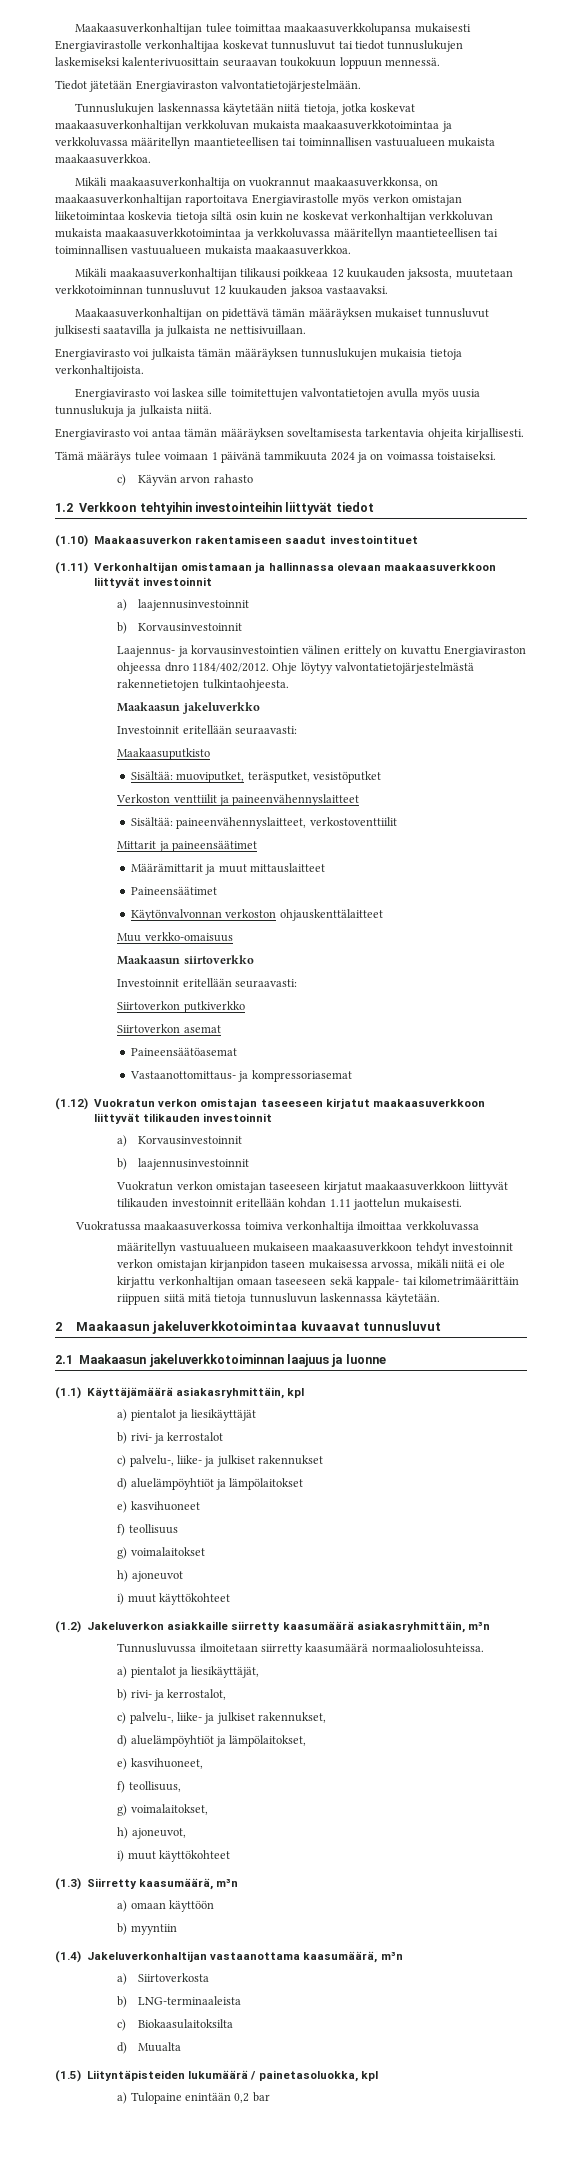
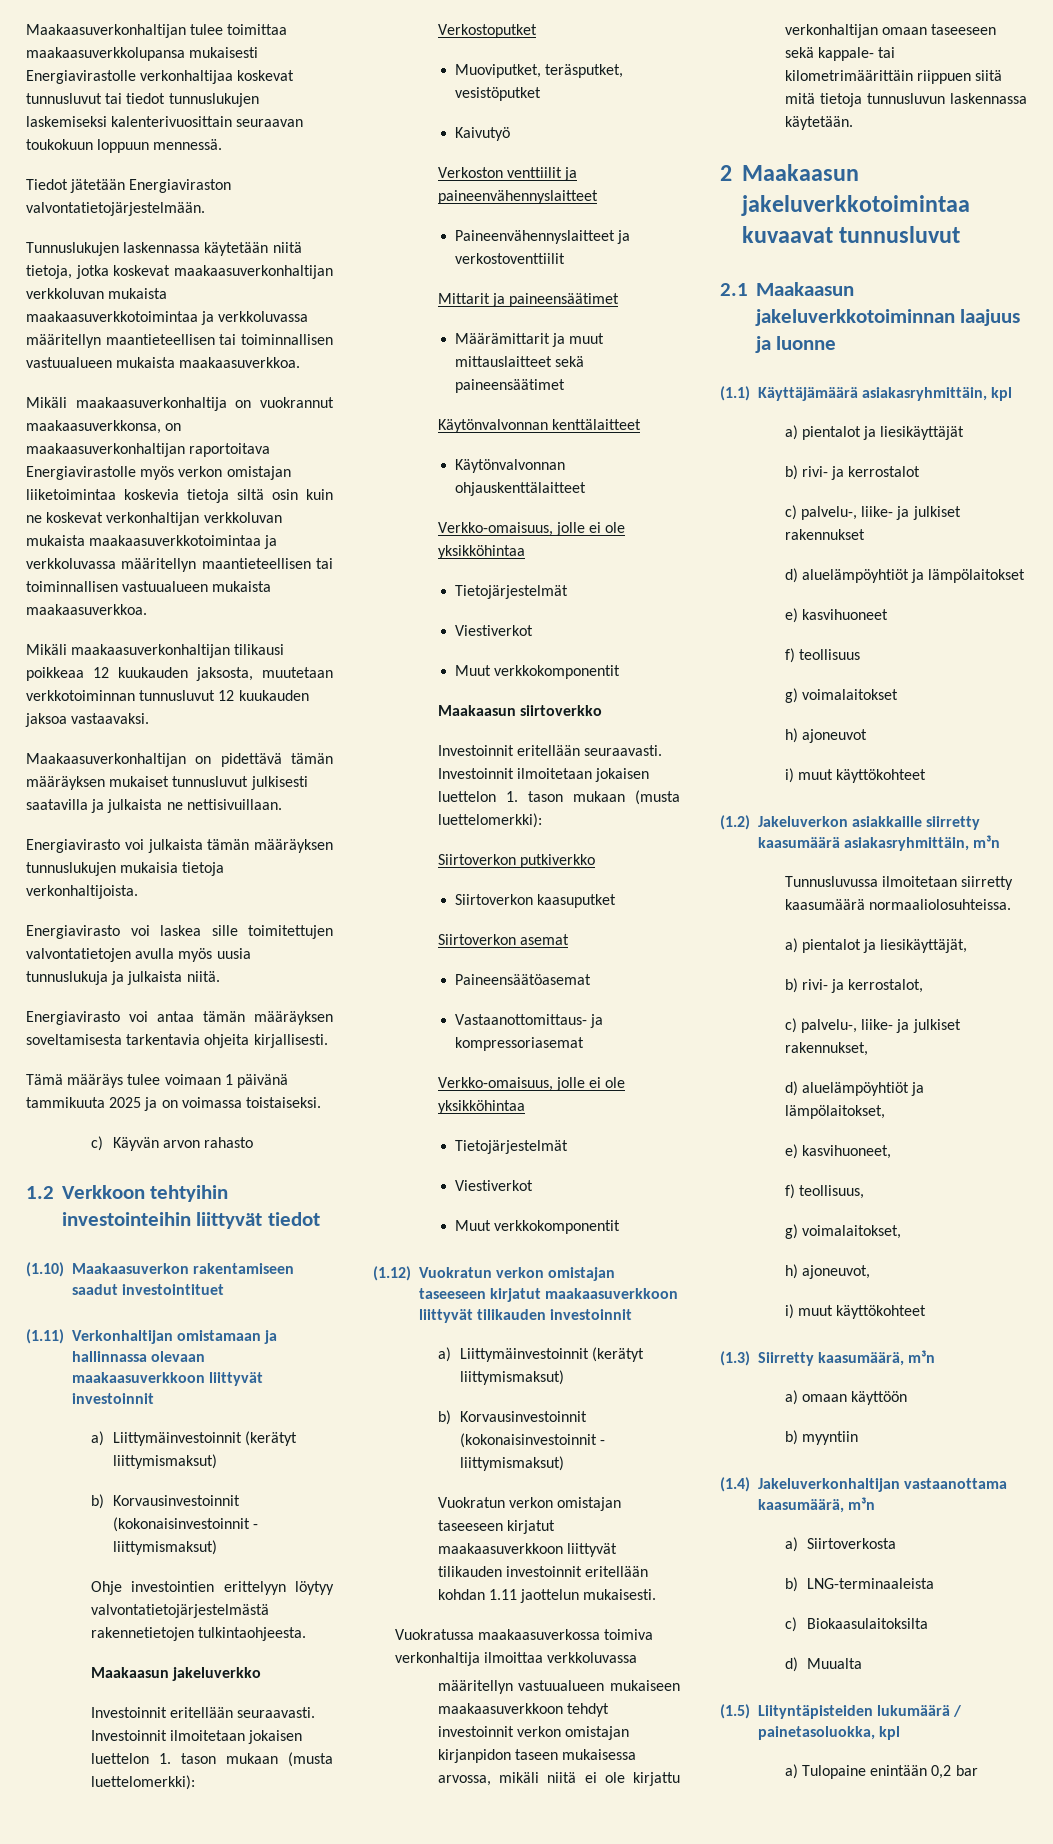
[330,452,355,461] 2024 -> [109,1097,142,1108] 2025
[138,599,250,611] [117,622,243,634] [117,645,526,657] [117,662,298,674] laajennusinvestoinnit // b) Korvausinvestoinnit // Laajennus- ja korvausinvestointien välinen erittely on kuvattu Energiaviraston ohjeessa dnro 1184/402/2012. Ohje -> [112,1431,297,1446] [112,1454,217,1469] [90,1494,240,1509] [112,1517,258,1532] [112,1540,217,1555] [90,1581,286,1595] Liittymäinvestoinnit (kerätyt liittymismaksut) // b) Korvausinvestoinnit (kokonaisinvestoinnit - liittymismaksut) // Ohje investointien erittelyyn
[235,726,298,735] [117,748,211,760] [131,771,245,783] seuraavasti: // Maakaasuputkisto // Sisältää: muoviputket, -> [237,1707,316,1718] [90,1730,303,1744] [90,1752,333,1767] [90,1775,195,1790] [437,24,537,38] [454,64,541,78] seuraavasti. Investoinnit ilmoitetaan jokaisen luettelon 1. tason mukaan (musta luettelomerkki): // Verkostoputket // Muoviputket,
(382, 777) none -> [454,127,510,141] // Kaivutyö
[131,817,307,829] Sisältää: paineenvähennyslaitteet, -> [454,230,631,244] Paineenvähennyslaitteet ja
[131,886,218,895] [131,909,277,921] // Paineensäätimet // Käytönvalvonnan verkoston -> [555,356,585,367] [454,379,565,393] [437,419,642,433] [454,459,565,473] sekä paineensäätimet // Käytönvalvonnan kenttälaitteet // Käytönvalvonnan
[117,932,233,942] [117,955,254,965] [117,978,298,988] Muu verkko-omaisuus // Maakaasun siirtoverkko // Investoinnit eritellään seuraavasti: -> [437,522,626,536] [437,545,525,559] [454,585,568,599] [454,625,533,636] [454,665,621,679] [437,705,603,716] [437,745,663,756] [437,768,650,782] [437,790,680,805] [437,813,542,828] Verkko-omaisuus, jolle ei ole yksikköhintaa // Tietojärjestelmät // Viestiverkot // Muut verkkokomponentit // Maakaasun siirtoverkko // Investoinnit eritellään seuraavasti. Investoinnit ilmoitetaan jokaisen luettelon 1. tason mukaan (musta luettelomerkki):
(245, 1007) none -> [454,894,617,908] // Siirtoverkon kaasuputket
(352, 1076) none -> [437,1077,626,1091] [437,1100,525,1114] [454,1140,568,1154] [454,1180,533,1191] [454,1220,621,1234] // Verkko-omaisuus, jolle ei ole yksikköhintaa // Tietojärjestelmät // Viestiverkot // Muut verkkokomponentit
[138,1136,243,1145] [117,1158,250,1170] Korvausinvestoinnit // b) laajennusinvestoinnit -> [459,1347,644,1362] [459,1370,564,1385] [437,1410,587,1425] [459,1433,605,1448] [459,1456,564,1471] Liittymäinvestoinnit (kerätyt liittymismaksut) // b) Korvausinvestoinnit (kokonaisinvestoinnit - liittymismaksut)

